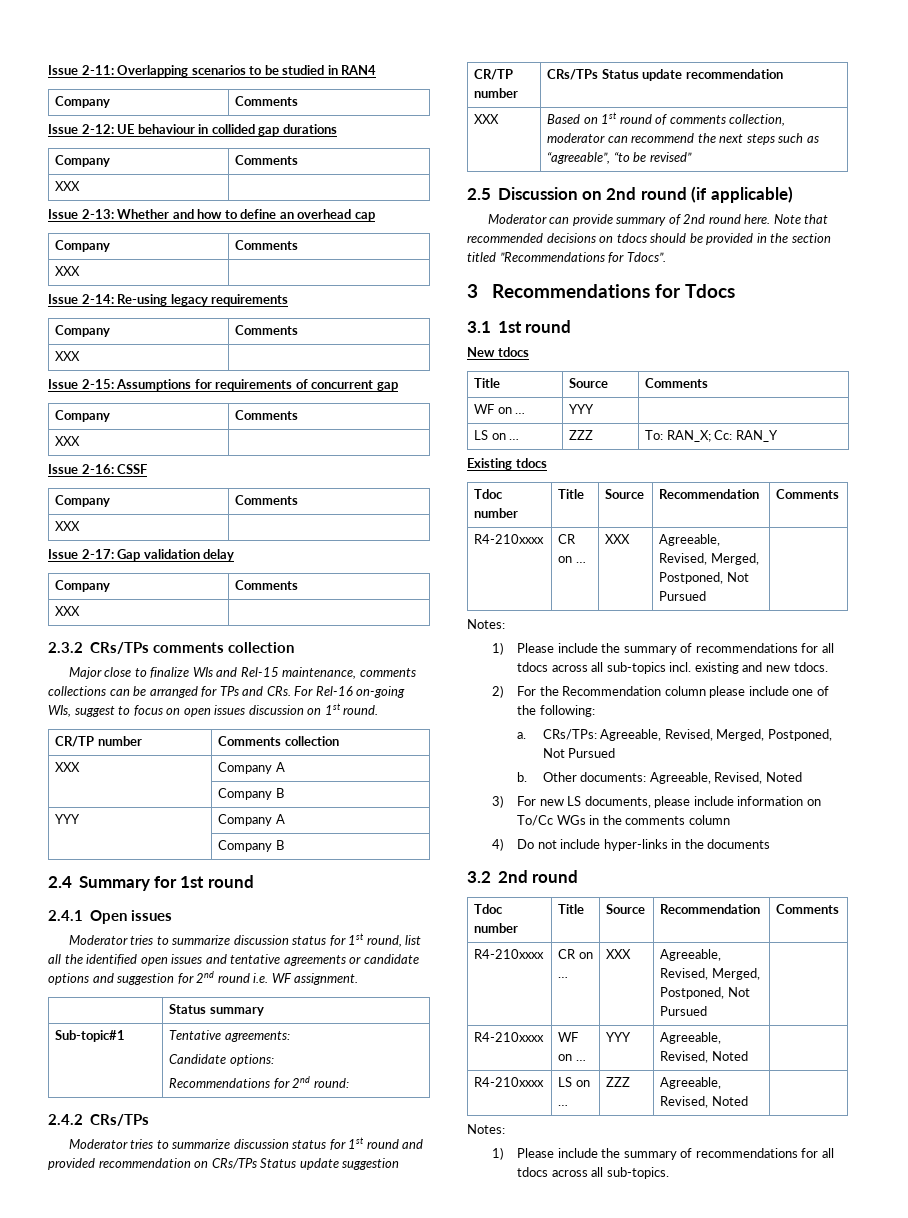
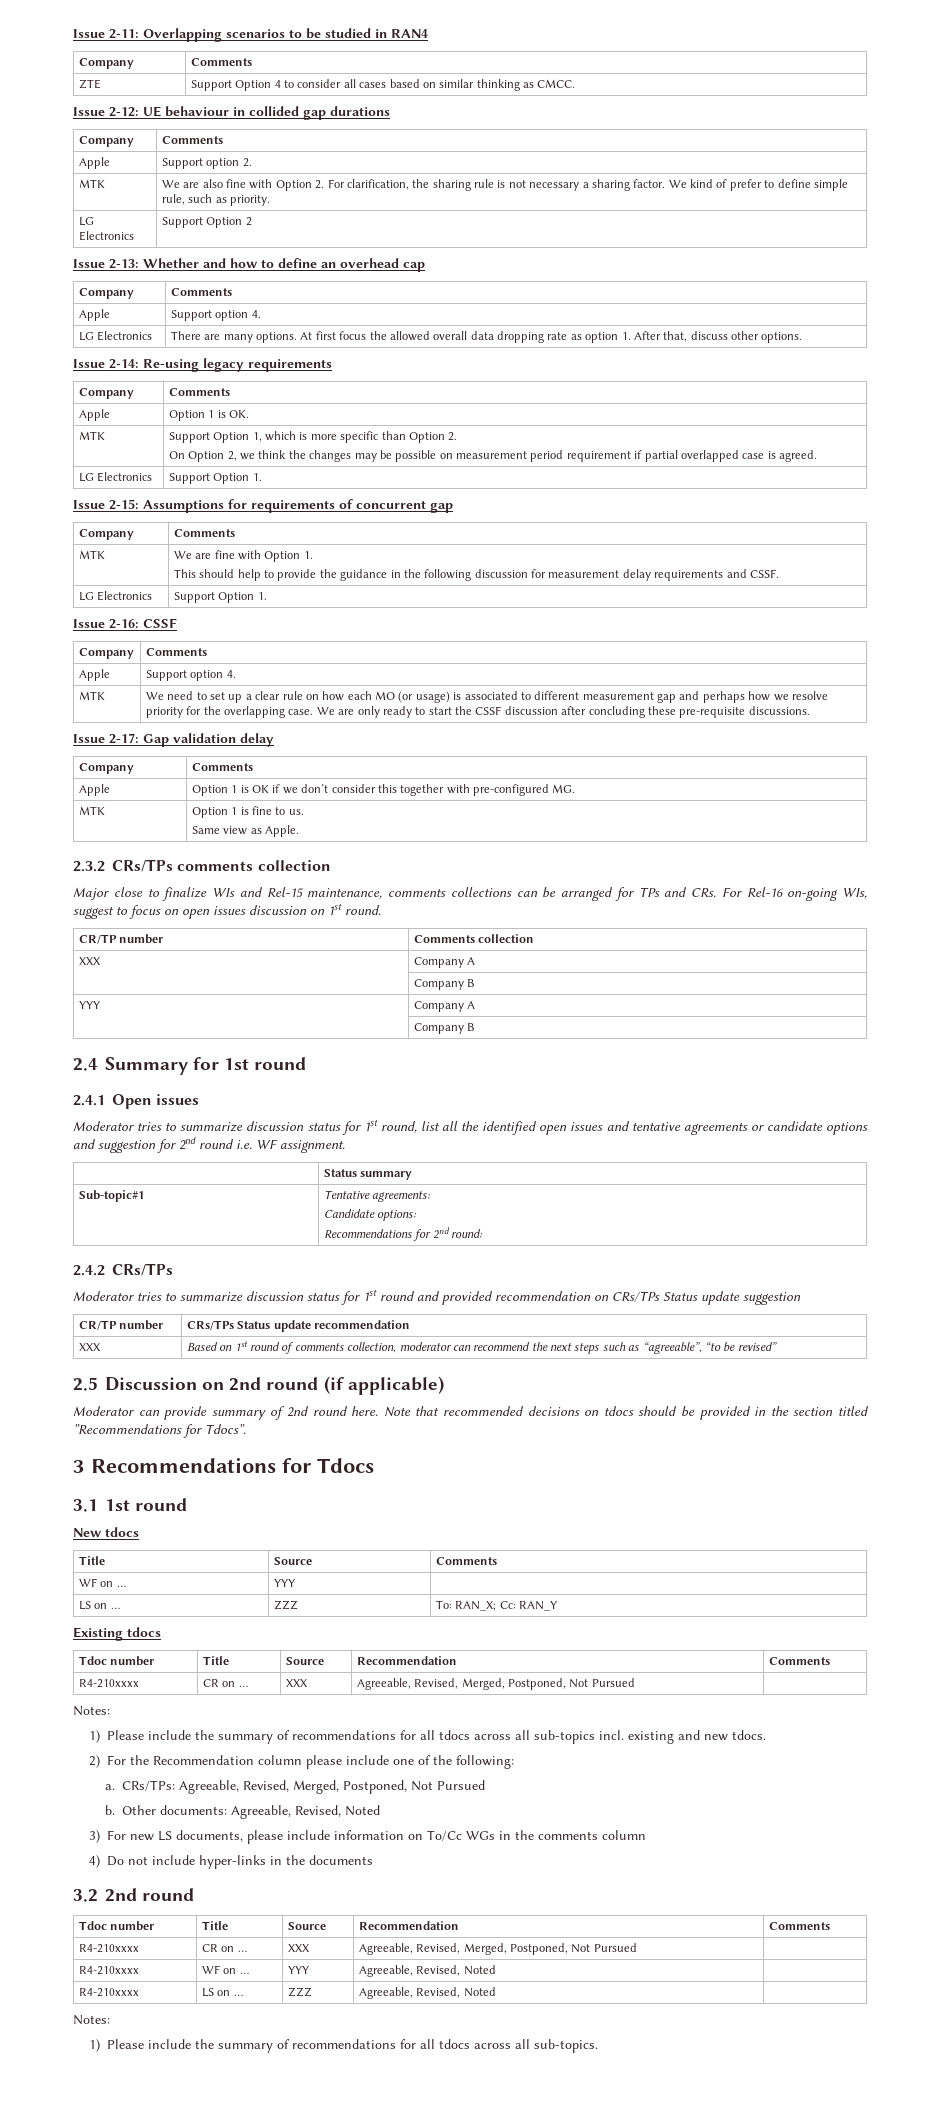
(299, 101) none -> [78,79,101,89] [190,79,576,91] // ZTE | Support Option 4 to consider all cases based on similar thinking as CMCC.
[55,181,81,191] XXX | -> [78,157,110,169] [161,158,252,169] [78,179,105,188] [161,179,848,191] [161,194,271,206] [78,217,94,226] [78,231,134,241] [161,217,252,228] Apple | Support option 2. // MTK | We are also fine with Option 2. For clarification, the sharing rule is not necessary a sharing factor. We kind of prefer to define simple rule, such as priority. // LG Electronics | Support Option 2
[55,266,81,276] XXX | -> [78,309,110,321] [170,310,261,321] [78,331,153,341] [170,331,803,343] Apple | Support option 4. // LG Electronics | There are many options. At first focus the allowed overall data dropping rate as option 1. After that, discuss other options.
[55,351,81,361] XXX | -> [78,409,110,421] [168,410,250,421] [78,431,105,440] [168,431,458,443] [168,450,818,462] [78,472,153,482] [168,473,262,484] Apple | Option 1 is OK. // MTK | Support Option 1, which is more specific than Option 2. // On Option 2, we think the changes may be possible on measurement period requirement if partial overlapped case is agreed. // LG Electronics | Support Option 1.
[55,436,81,446] XXX | -> [78,550,105,559] [173,550,313,562] [173,569,779,581] [78,591,153,601] [173,592,267,603] MTK | We are fine with Option 1. // This should help to provide the guidance in the following discussion for measurement delay requirements and CSSF. // LG Electronics | Support Option 1.
[55,521,81,531] XXX | -> [78,669,110,681] [145,670,236,681] [78,691,105,700] [145,691,828,703] [145,706,810,718] Apple | Support option 4. // MTK | We need to set up a clear rule on how each MO (or usage) is associated to different measurement gap and perhaps how we resolve priority for the overlapping case. We are only ready to start the CSSF discussion after concluding these pre-requisite discussions.
[55,606,81,616] XXX | -> [78,784,110,796] [191,784,576,796] [78,806,105,815] [191,806,304,818] [191,825,300,837] Apple | Option 1 is OK if we don’t consider this together with pre-configured MG. // MTK | Option 1 is fine to us. // Same view as Apple.

